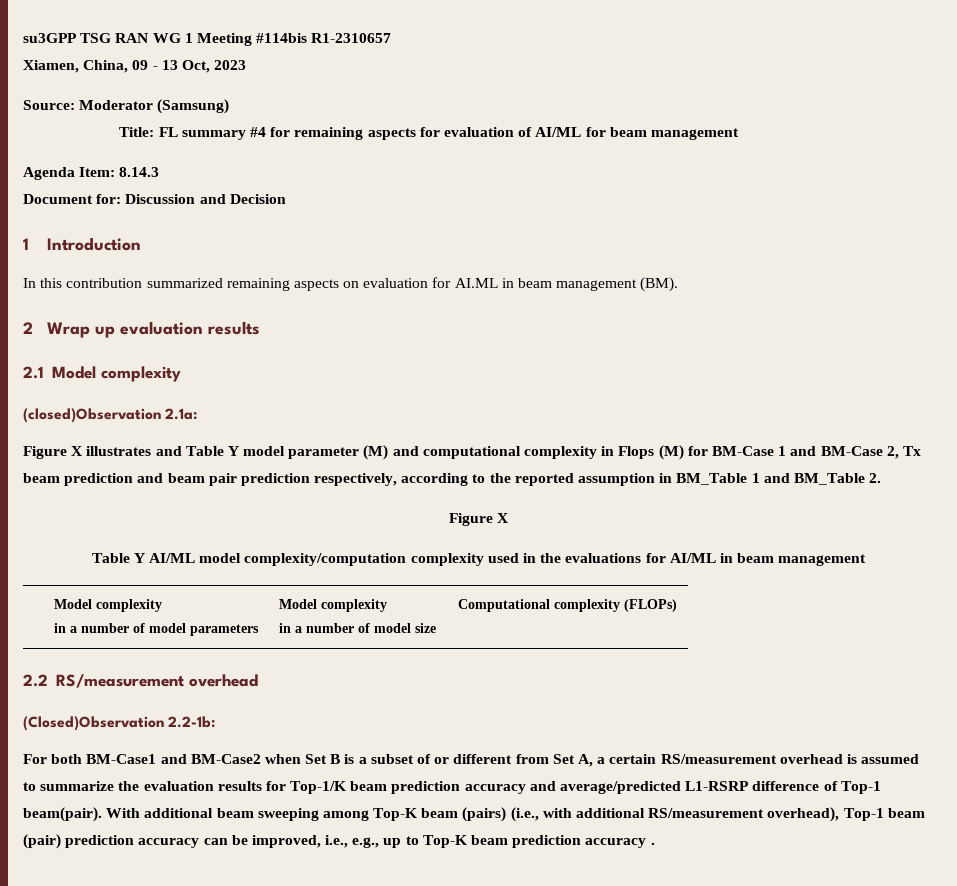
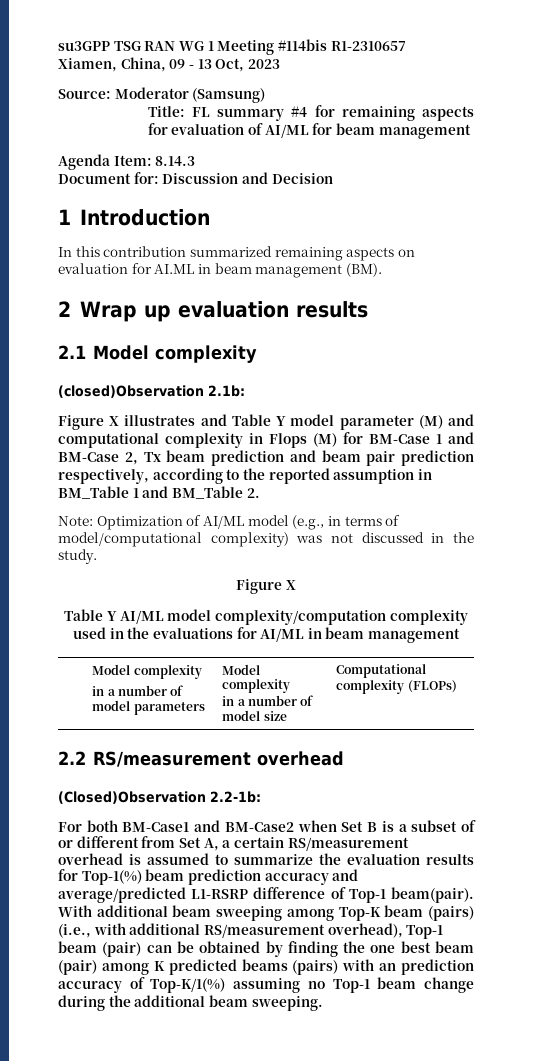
[165,408,198,420] 2.1a: -> [208,385,245,397] 2.1b:
(882, 478) none -> [58,515,401,530] [58,532,475,547] [58,549,97,564] // Note: Optimization of AI/ML model (e.g., in terms of model/computational complexity) was not discussed in the study.
[290,781,347,794] Top-1/K -> [81,870,142,885] Top-1(%)
[65,835,655,848] prediction accuracy can be improved, i.e., e.g., up to Top-K beam prediction accuracy . -> [146,941,475,957] [58,959,474,975] [58,977,475,993] [58,995,323,1011] can be obtained by finding the one best beam (pair) among K predicted beams (pairs) with an prediction accuracy of Top-K/1(%) assuming no Top-1 beam change during the additional beam sweeping.

